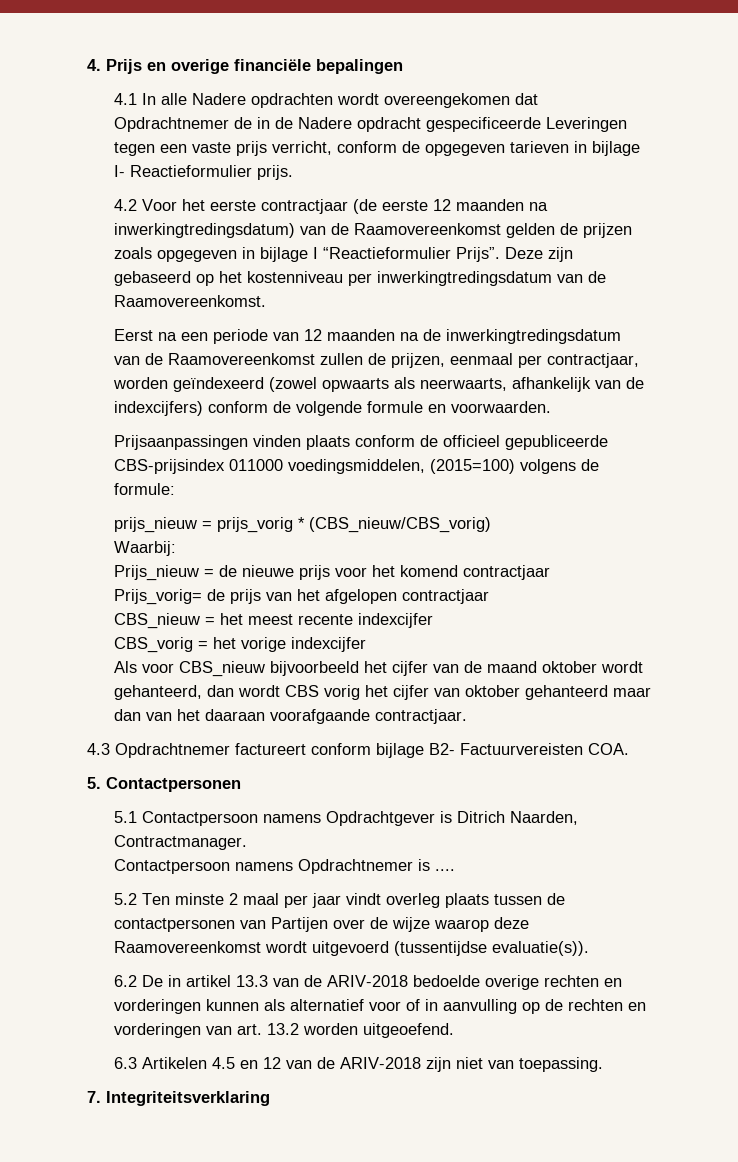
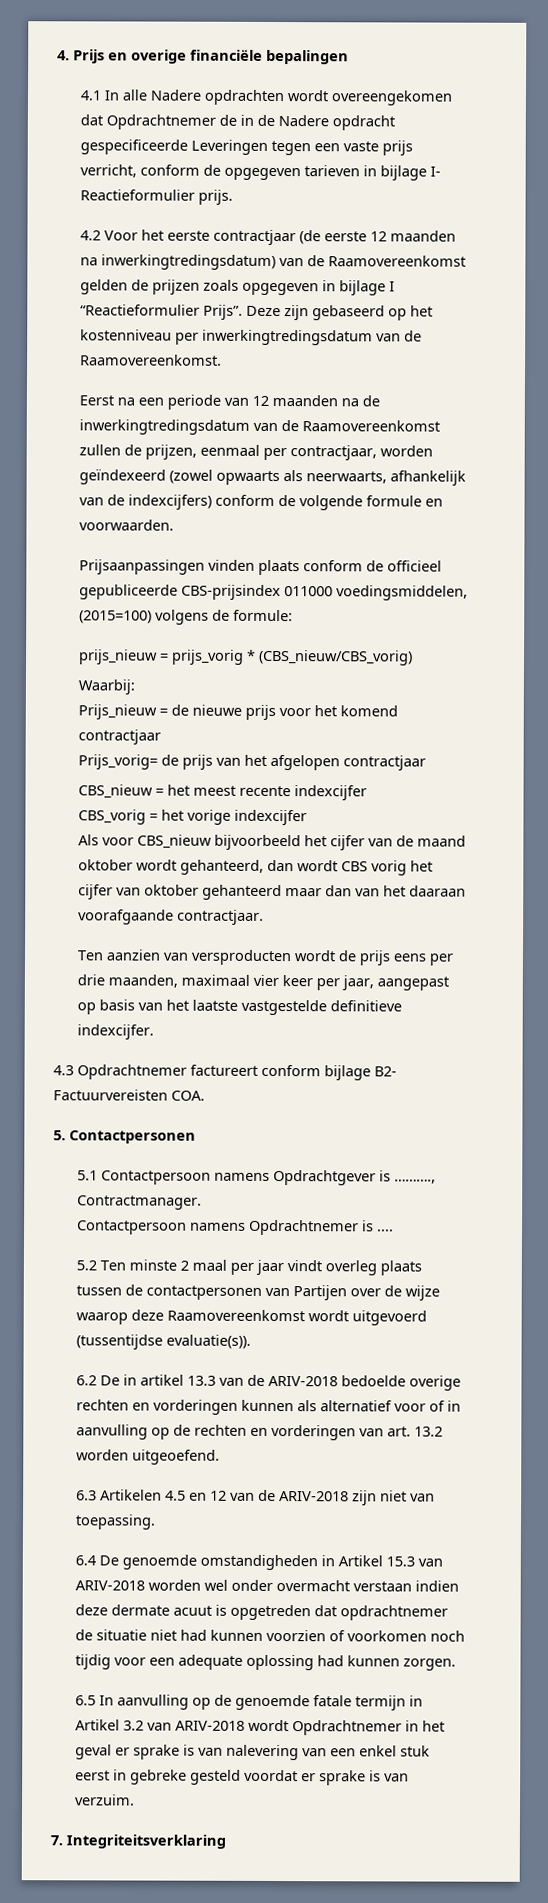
(467, 716) none -> [76,949,453,966] [76,974,449,991] [76,999,402,1016] [76,1024,154,1040] // Ten aanzien van versproducten wordt de prijs eens per drie maanden, maximaal vier keer per jaar, aangepast op basis van het laatste vastgestelde definitieve indexcijfer.
[456,811,578,825] Ditrich Naarden, -> [393,1179,436,1184] ……….,
(603, 1064) none -> [74,1554,443,1571] [74,1579,459,1592] [74,1604,448,1621] [74,1629,465,1642] [74,1654,456,1671] [74,1694,423,1711] [74,1719,445,1736] [74,1744,430,1761] [74,1769,409,1786] [74,1794,135,1806] // 6.4 De genoemde omstandigheden in Artikel 15.3 van ARIV-2018 worden wel onder overmacht verstaan indien deze dermate acuut is opgetreden dat opdrachtnemer de situatie niet had kunnen voorzien of voorkomen noch tijdig voor een adequate oplossing had kunnen zorgen. // 6.5 In aanvulling op de genoemde fatale termijn in Artikel 3.2 van ARIV-2018 wordt Opdrachtnemer in het geval er sprake is van nalevering van een enkel stuk eerst in gebreke gesteld voordat er sprake is van verzuim.

